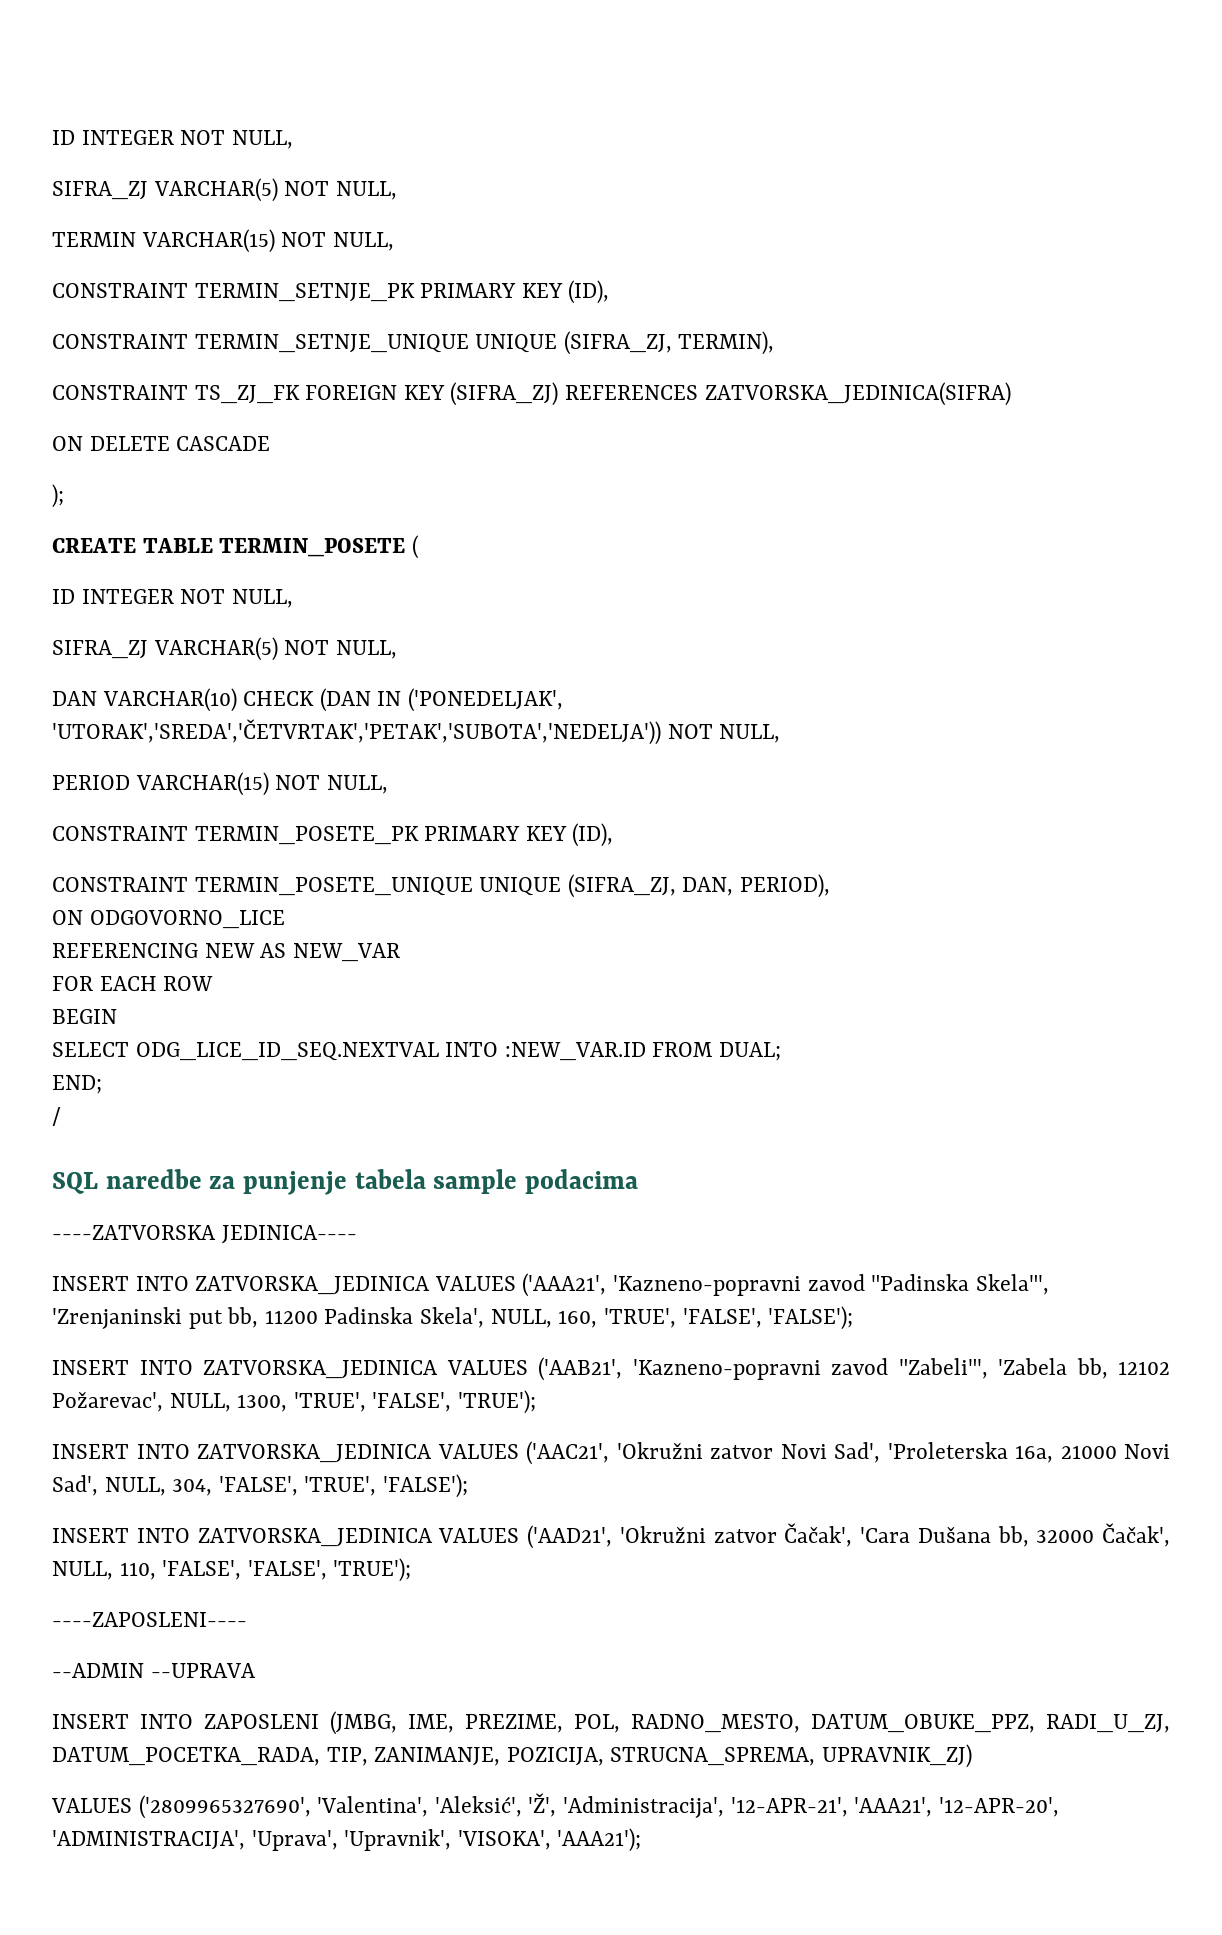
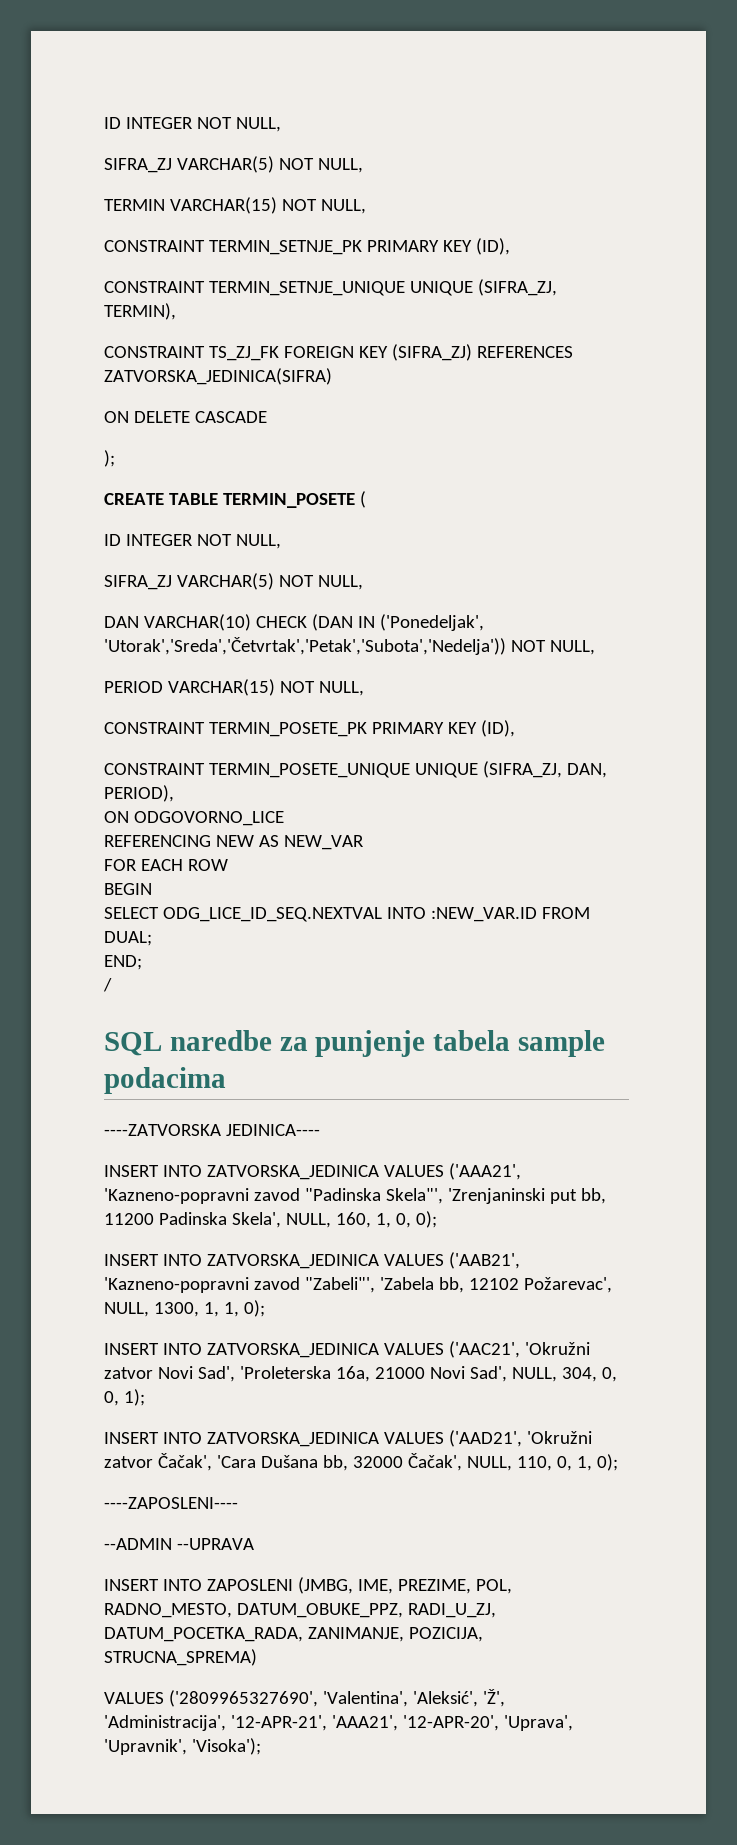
[408,688,564,712] [52,719,661,745] ('PONEDELJAK', 'UTORAK','SREDA','ČETVRTAK','PETAK','SUBOTA','NEDELJA')) -> [379,614,484,631] [104,637,506,655] ('Ponedeljak', 'Utorak','Sreda','Četvrtak','Petak','Subota','Nedelja'))
[603,1306,854,1330] 'TRUE', 'FALSE', 'FALSE'); -> [375,1211,437,1228] 1, 0, 0);
[293,1390,537,1414] 'TRUE', 'FALSE', 'TRUE'); -> [203,1300,265,1317] 1, 1, 0);
[218,1474,469,1498] 'FALSE', 'TRUE', 'FALSE'); -> [601,1367,617,1382] [104,1389,145,1406] 0, 0, 1);
[162,1558,412,1582] 'FALSE', 'FALSE', 'TRUE'); -> [556,1454,618,1471] 0, 1, 0);
[326,1747,368,1766] TIP, -> (303, 1634) none
[610,1744,973,1768] STRUCNA_SPREMA, UPRAVNIK_ZJ) -> [104,1649,257,1666] STRUCNA_SPREMA)
[52,1830,245,1850] 'ADMINISTRACIJA', -> (499, 1723) none
[457,1828,642,1852] 'VISOKA', 'AAA21'); -> [191,1738,261,1755] 'Visoka');

